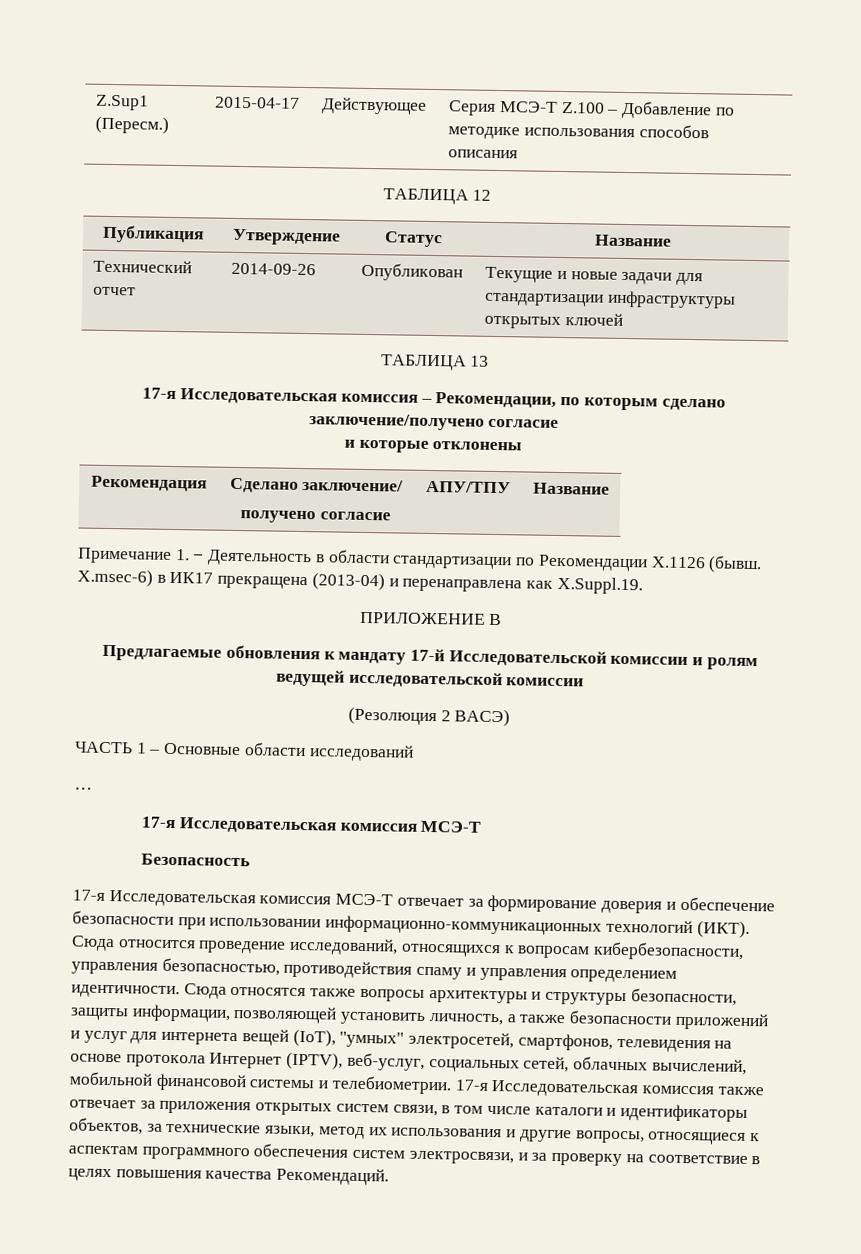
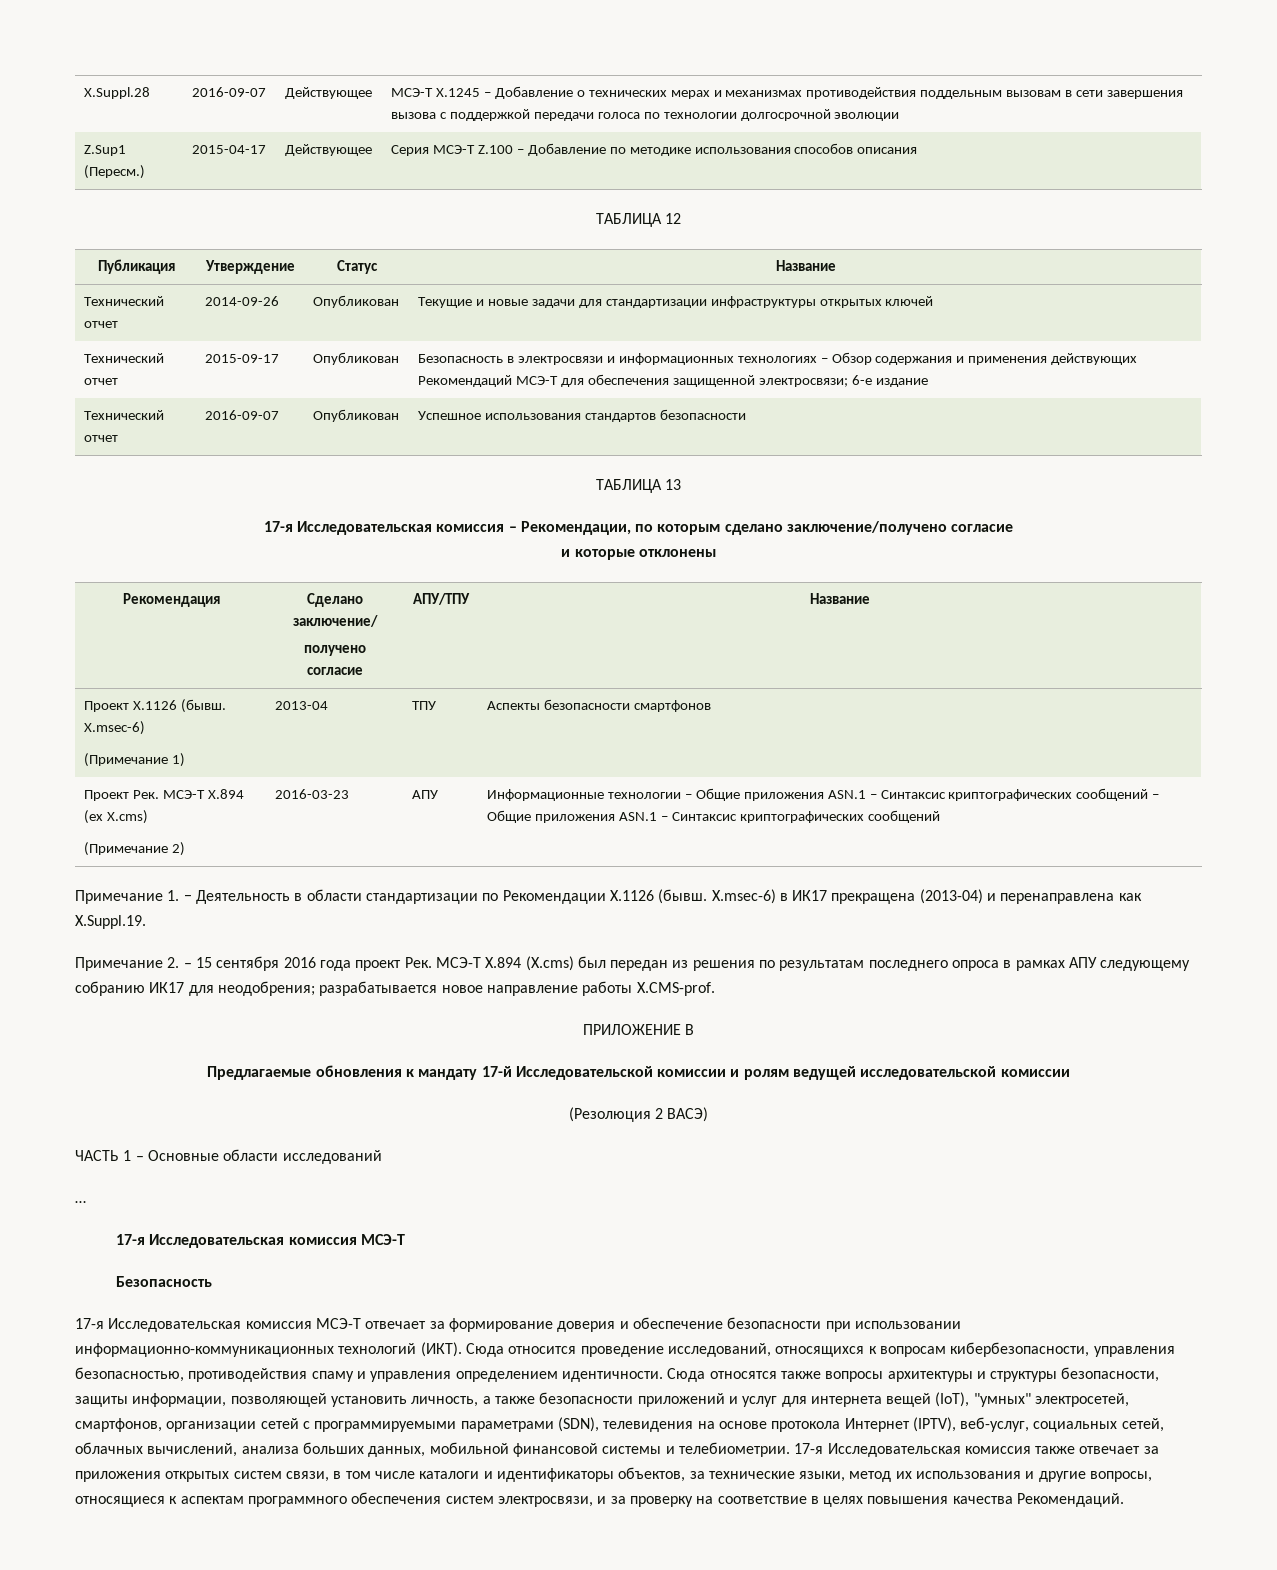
(95, 102) none -> [84,87,151,99] [192,87,267,97] [285,87,373,99] [391,86,1183,99] [391,109,900,121] X.Suppl.28 | 2016-09-07 | Действующее | МСЭ-T X.1245 – Добавление о технических мерах и механизмах противодействия поддельным вызовам в сети завершения вызова с поддержкой передачи голоса по технологии долгосрочной эволюции //
(623, 319) none -> [84,353,165,363] [84,378,119,385] [205,354,280,363] [313,352,400,365] [418,352,1138,365] [418,374,928,387] [84,410,165,420] [84,435,119,442] [205,410,280,420] [313,409,400,422] [418,409,746,422] // Технический отчет | 2015-09-17 | Опубликован | Безопасность в электросвязи и информационных технологиях – Обзор содержания и применения действующих Рекомендаций МСЭ-Т для обеспечения защищенной электросвязи; 6-е издание // Технический отчет | 2016-09-07 | Опубликован | Успешное использования стандартов безопасности
(610, 488) none -> [84,699,226,713] [84,721,146,735] [84,753,186,767] [275,701,329,710] [412,701,437,710] [487,699,711,712] [84,789,244,801] [84,810,149,824] [84,842,186,856] [275,789,350,799] [412,790,439,799] [487,788,1160,801] [487,810,940,823] // Проект X.1126 (бывш. X.msec-6) // (Примечание 1) | 2013-04 | ТПУ | Аспекты безопасности смартфонов // Проект Рек. МСЭ-T X.894 (ex X.cms) // (Примечание 2) | 2016-03-23 | АПУ | Информационные технологии – Общие приложения ASN.1 – Синтаксис криптографических сообщений – Общие приложения ASN.1 – Синтаксис криптографических сообщений
(643, 585) none -> [75,956,1191,971] [75,981,715,996] // Примечание 2. – 15 сентября 2016 года проект Рек. МСЭ-T X.894 (X.cms) был передан из решения по результатам последнего опроса в рамках АПУ следующему собранию ИК17 для неодобрения; разрабатывается новое направление работы X.CMS-prof.
(613, 1042) none -> [166,1417,599,1432] организации сетей с программируемыми параметрами (SDN),
(747, 1066) none -> [241,1442,426,1457] анализа больших данных,

